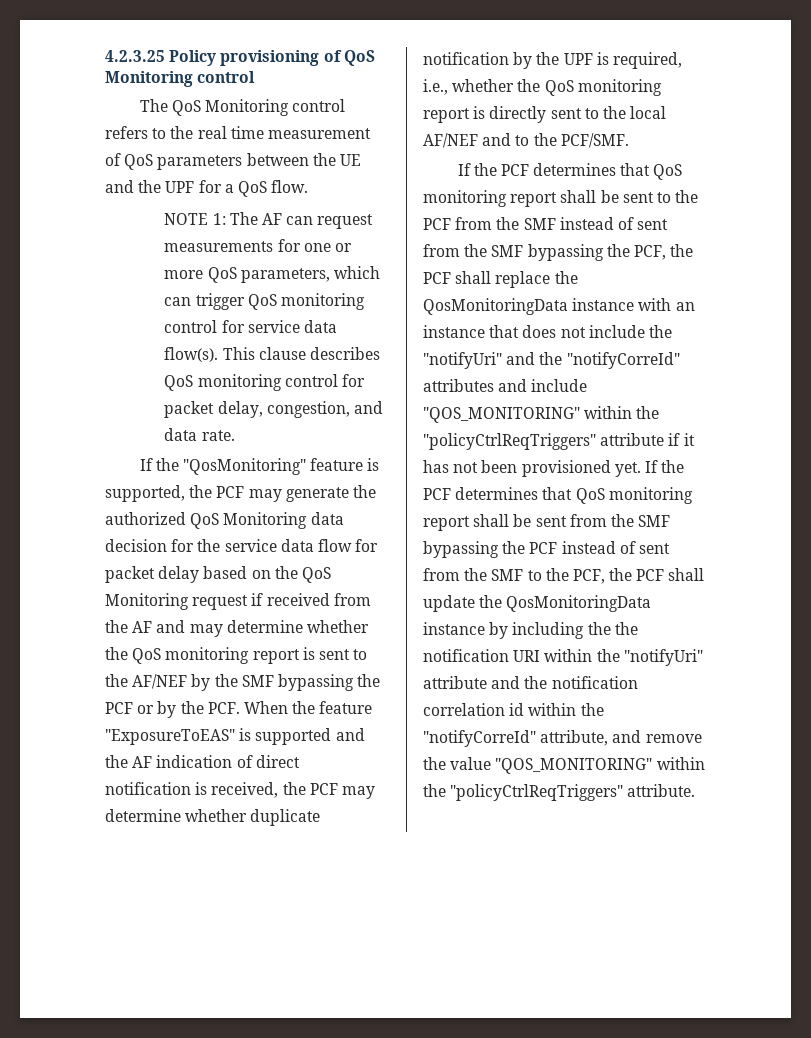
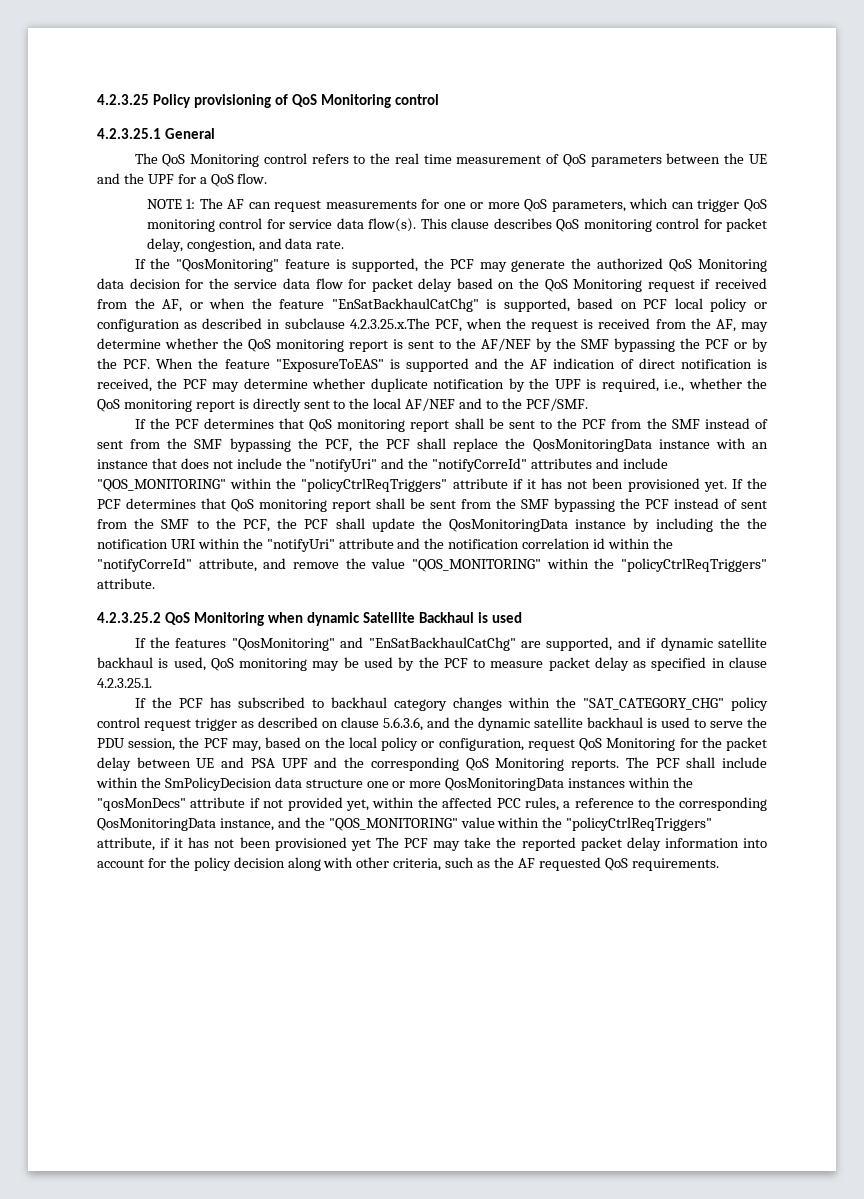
(256, 77) none -> [97,128,216,139] // 4.2.3.25.1 General
[132,620,186,633] AF and -> [162,298,767,312] [97,318,736,332] AF, or when the feature "EnSatBackhaulCatChg" is supported, based on PCF local policy or configuration as described in subclause 4.2.3.25.x.The PCF, when the request is received from the AF,
(696, 790) none -> [97,612,523,626] [134,637,767,651] [97,657,768,671] [97,678,152,688] [134,697,769,711] [97,717,767,731] [97,737,768,751] [97,757,767,771] [96,777,694,791] [97,797,767,811] [97,817,713,831] [97,837,768,851] [97,857,719,871] // 4.2.3.25.2 QoS Monitoring when dynamic Satellite Backhaul is used // If the features "QosMonitoring" and "EnSatBackhaulCatChg" are supported, and if dynamic satellite backhaul is used, QoS monitoring may be used by the PCF to measure packet delay as specified in clause 4.2.3.25.1. // If the PCF has subscribed to backhaul category changes within the "SAT_CATEGORY_CHG" policy control request trigger as described on clause 5.6.3.6, and the dynamic satellite backhaul is used to serve the PDU session, the PCF may, based on the local policy or configuration, request QoS Monitoring for the packet delay between UE and PSA UPF and the corresponding QoS Monitoring reports. The PCF shall include within the SmPolicyDecision data structure one or more QosMonitoringData instances within the "qosMonDecs" attribute if not provided yet, within the affected PCC rules, a reference to the corresponding QosMonitoringData instance, and the "QOS_MONITORING" value within the "policyCtrlReqTriggers" attribute, if it has not been provisioned yet The PCF may take the reported packet delay information into account for the policy decision along with other criteria, such as the AF requested QoS requirements.

